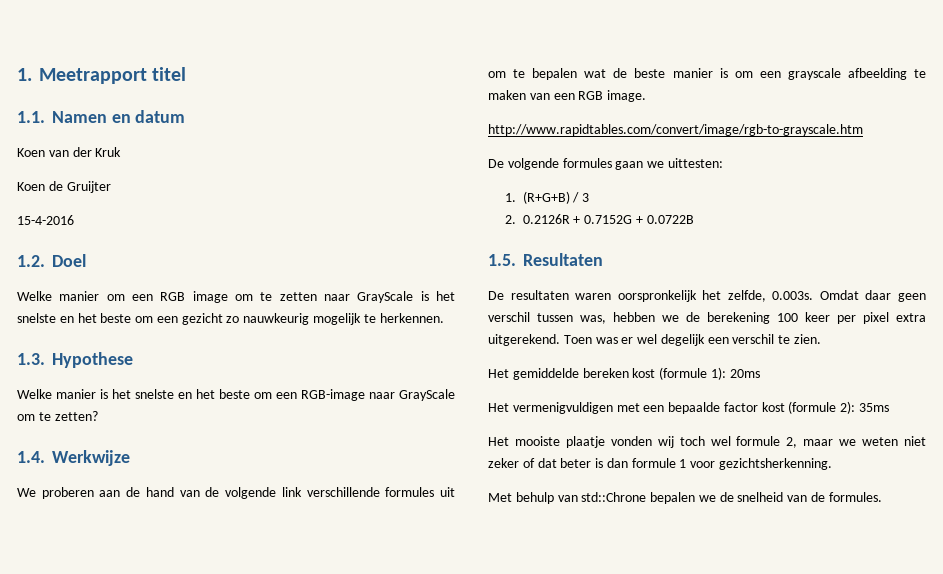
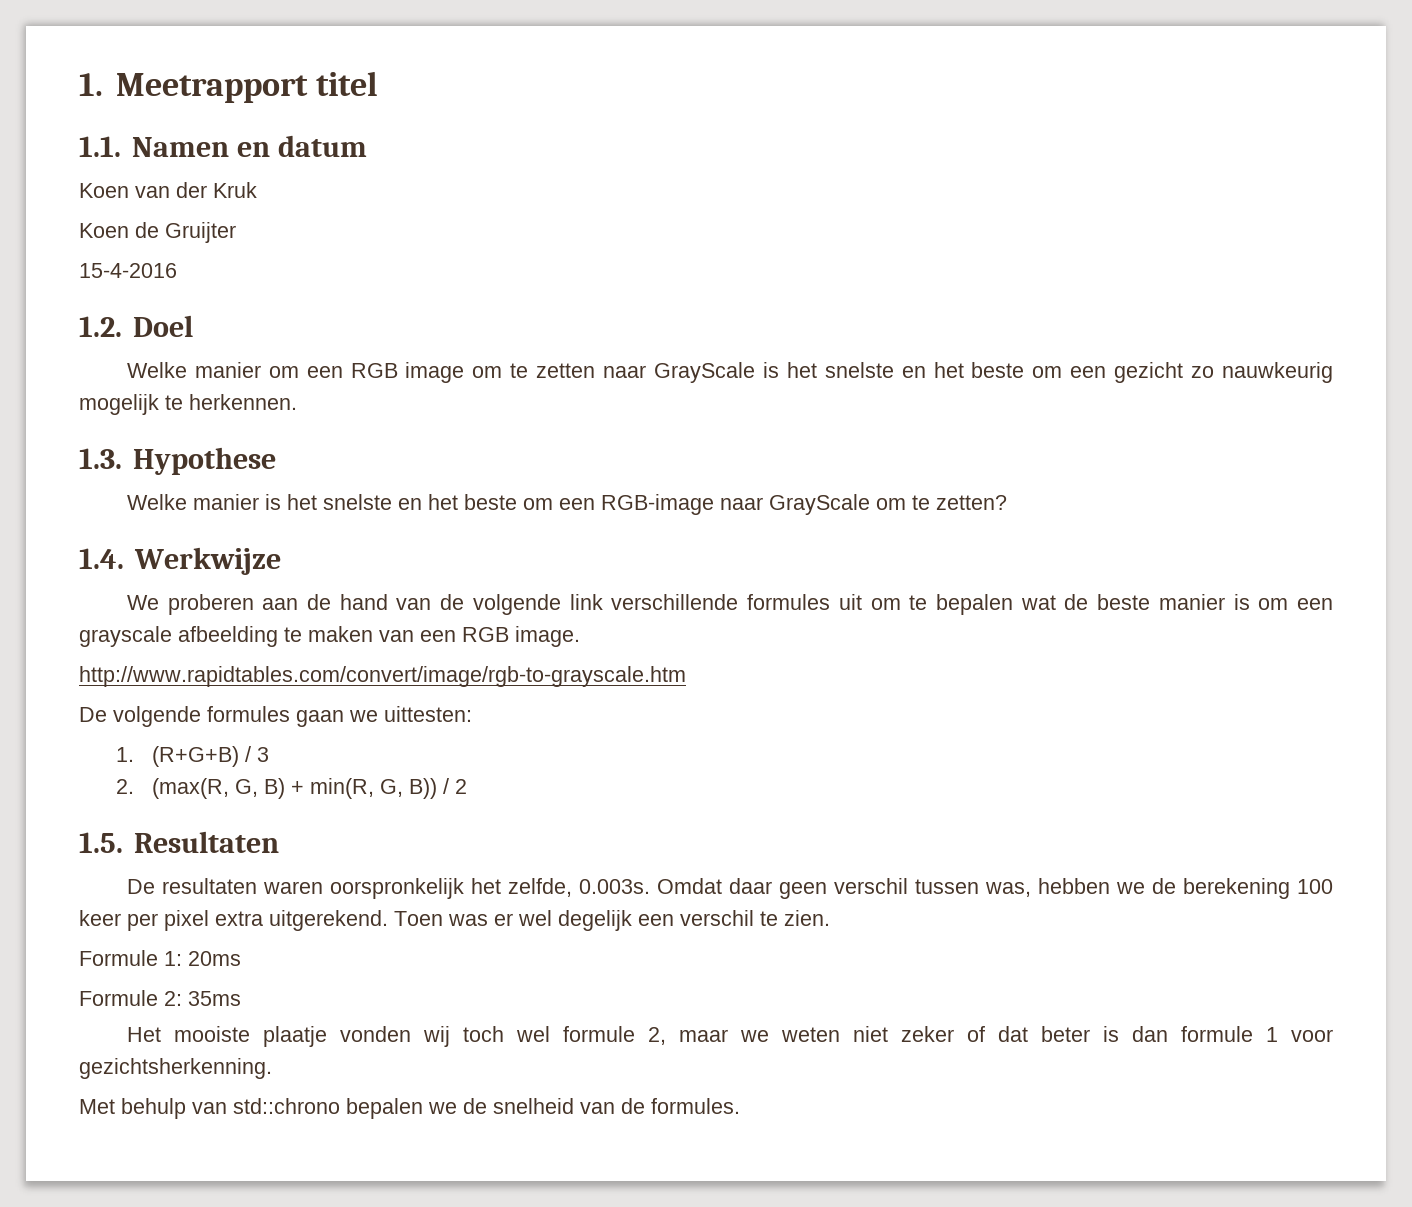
[522,214,694,224] 0.2126R + 0.7152G + 0.0722B -> [152,778,468,799] (max(R, G, B) + min(R, G, B)) / 2
[488,367,760,380] [488,401,856,414] Het gemiddelde bereken kost (formule 1): 20ms // Het vermenigvuldigen met een bepaalde factor kost (formule 2): -> [79,950,241,966] [79,990,182,1006] Formule 1: 20ms // Formule 2:
[581,492,647,502] std::Chrone -> [233,1098,340,1114] std::chrono

